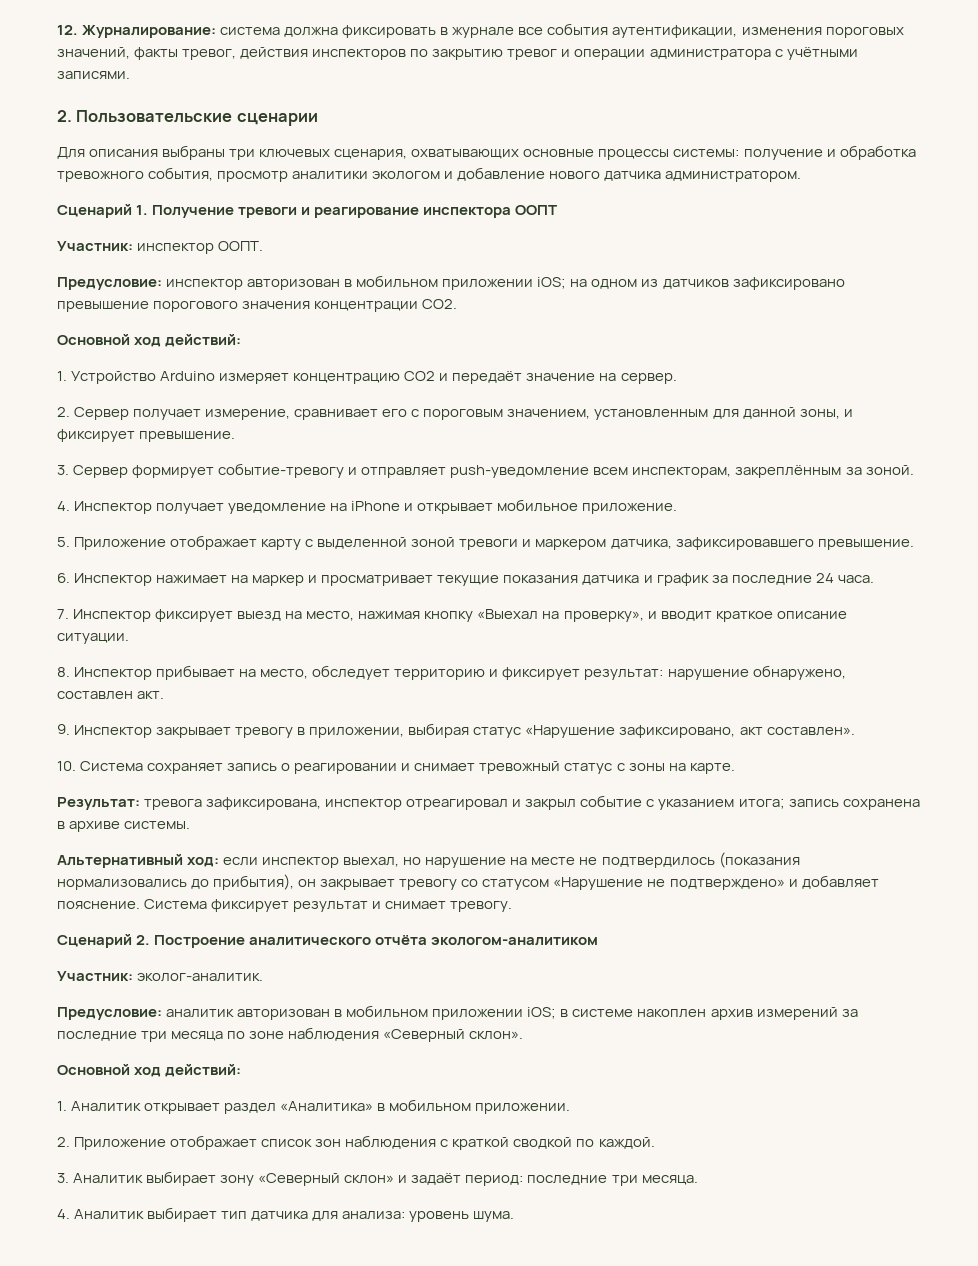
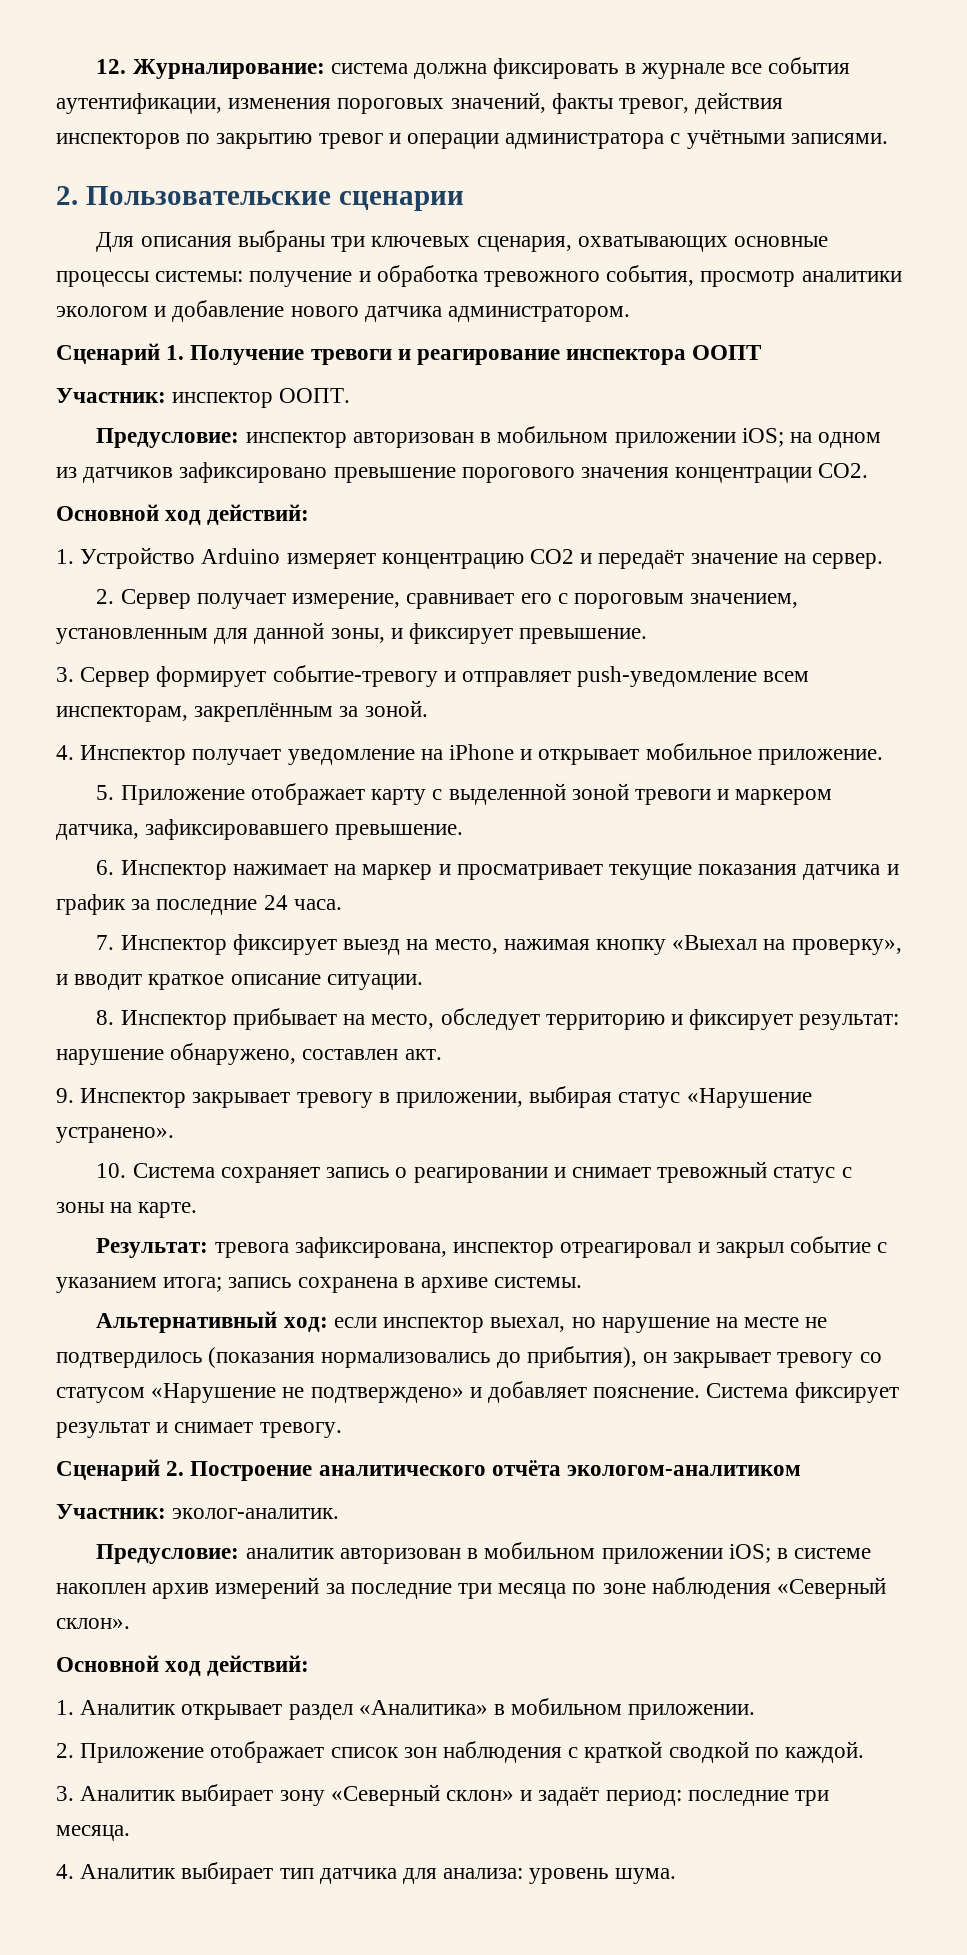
[619,725,855,738] зафиксировано, акт составлен». -> [56,1127,174,1143] устранено».

